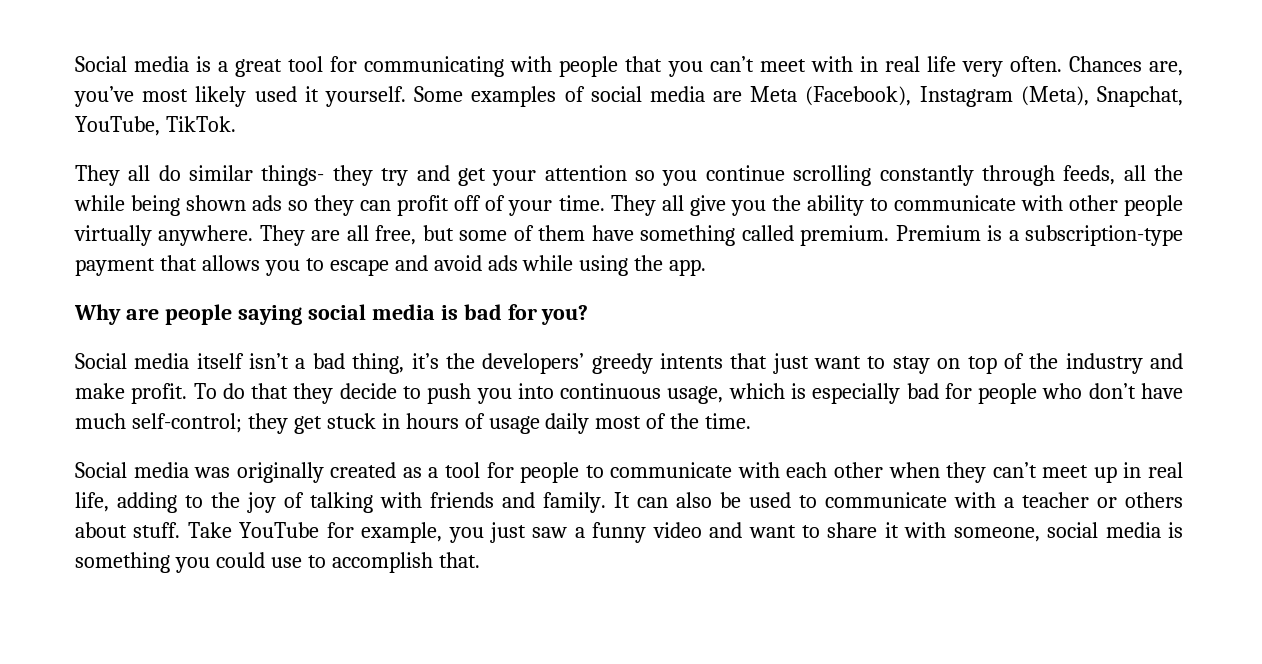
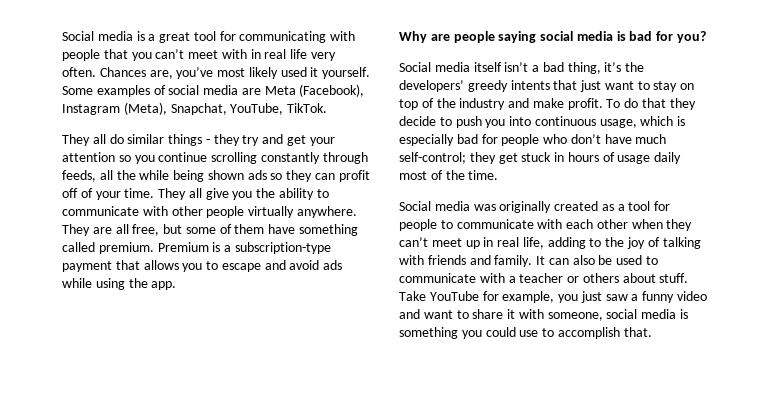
[261,165,325,186] things- -> [168,134,210,146] things -

